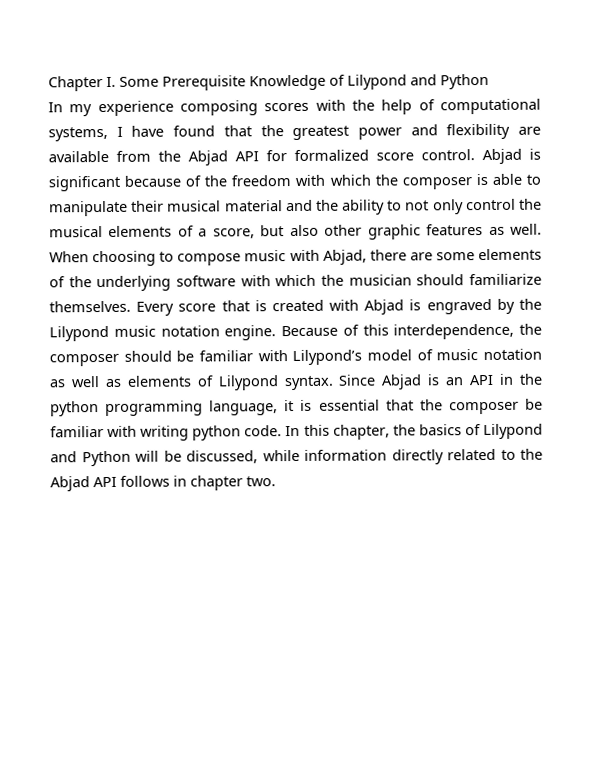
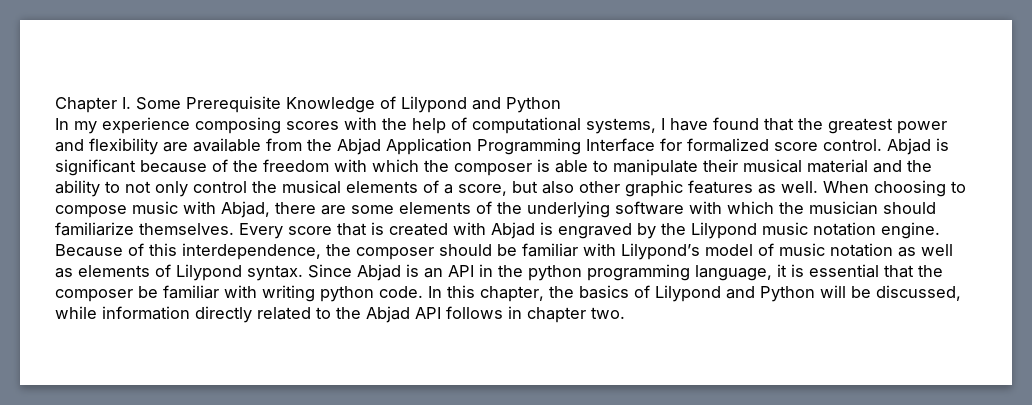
[235,151,259,162] API -> [386,138,655,155] Application Programming Interface

